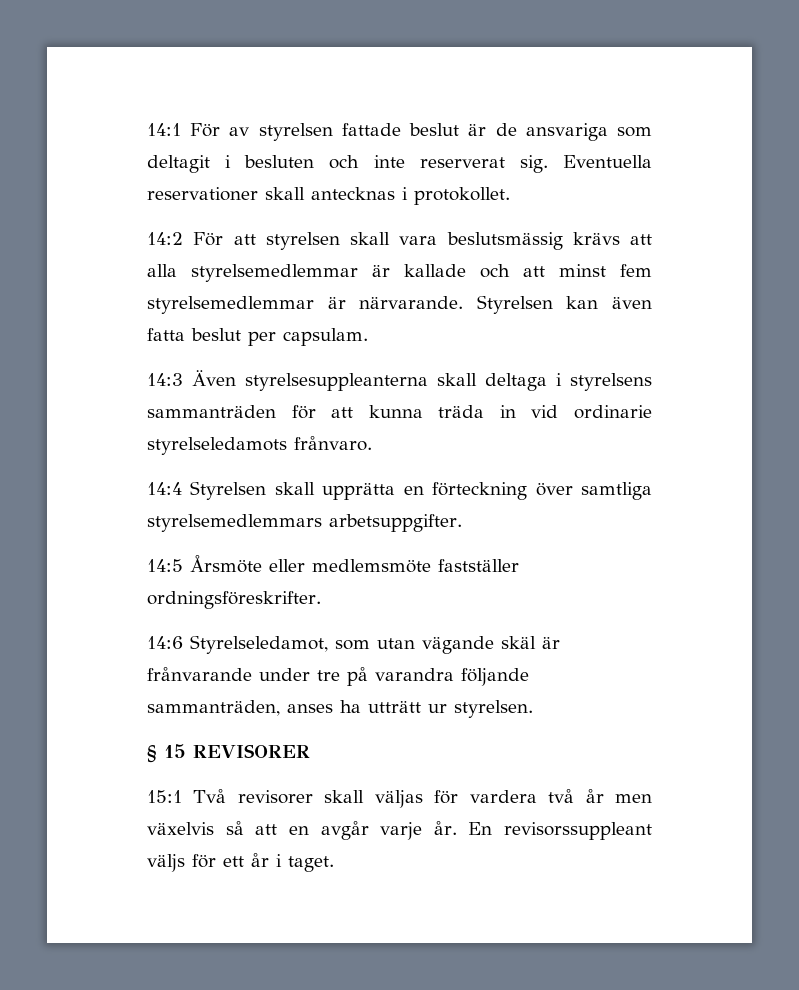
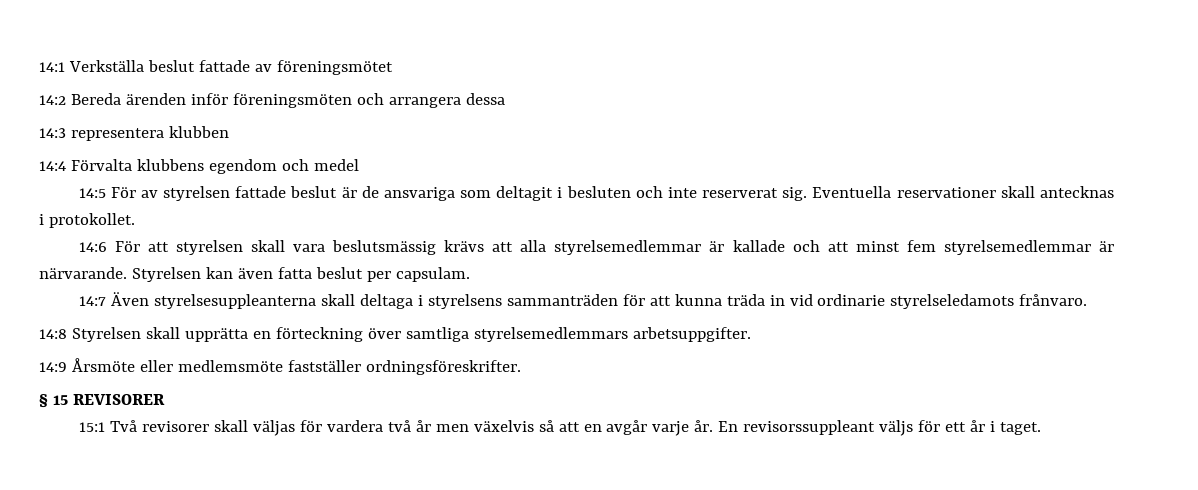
(181, 129) none -> [68,60,393,75] [39,93,505,108] [39,126,229,141] [39,159,359,174] [78,188,106,198] Verkställa beslut fattade av föreningsmötet // 14:2 Bereda ärenden inför föreningsmöten och arrangera dessa // 14:3 representera klubben // 14:4 Förvalta klubbens egendom och medel // 14:5
[147,232,183,245] 14:2 -> [78,242,107,252] 14:6
[147,373,183,386] 14:3 -> [78,296,106,306] 14:7
[147,482,182,495] 14:4 -> [39,329,67,339] 14:8
[147,559,183,572] 14:5 -> [39,362,67,372] 14:9
[147,635,560,654] [147,667,529,686] [147,700,533,718] // 14:6 Styrelseledamot, som utan vägande skäl är frånvarande under tre på varandra följande sammanträden, anses ha utträtt ur styrelsen. -> (521, 367) none

